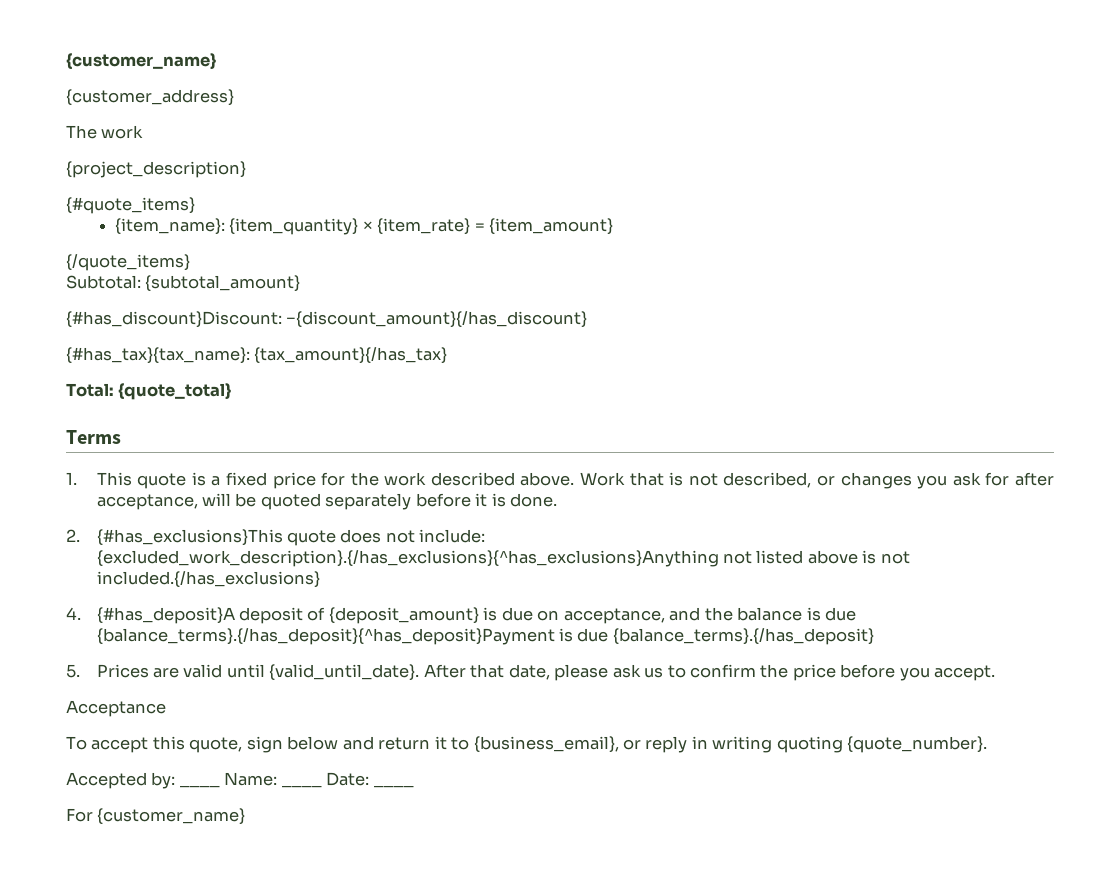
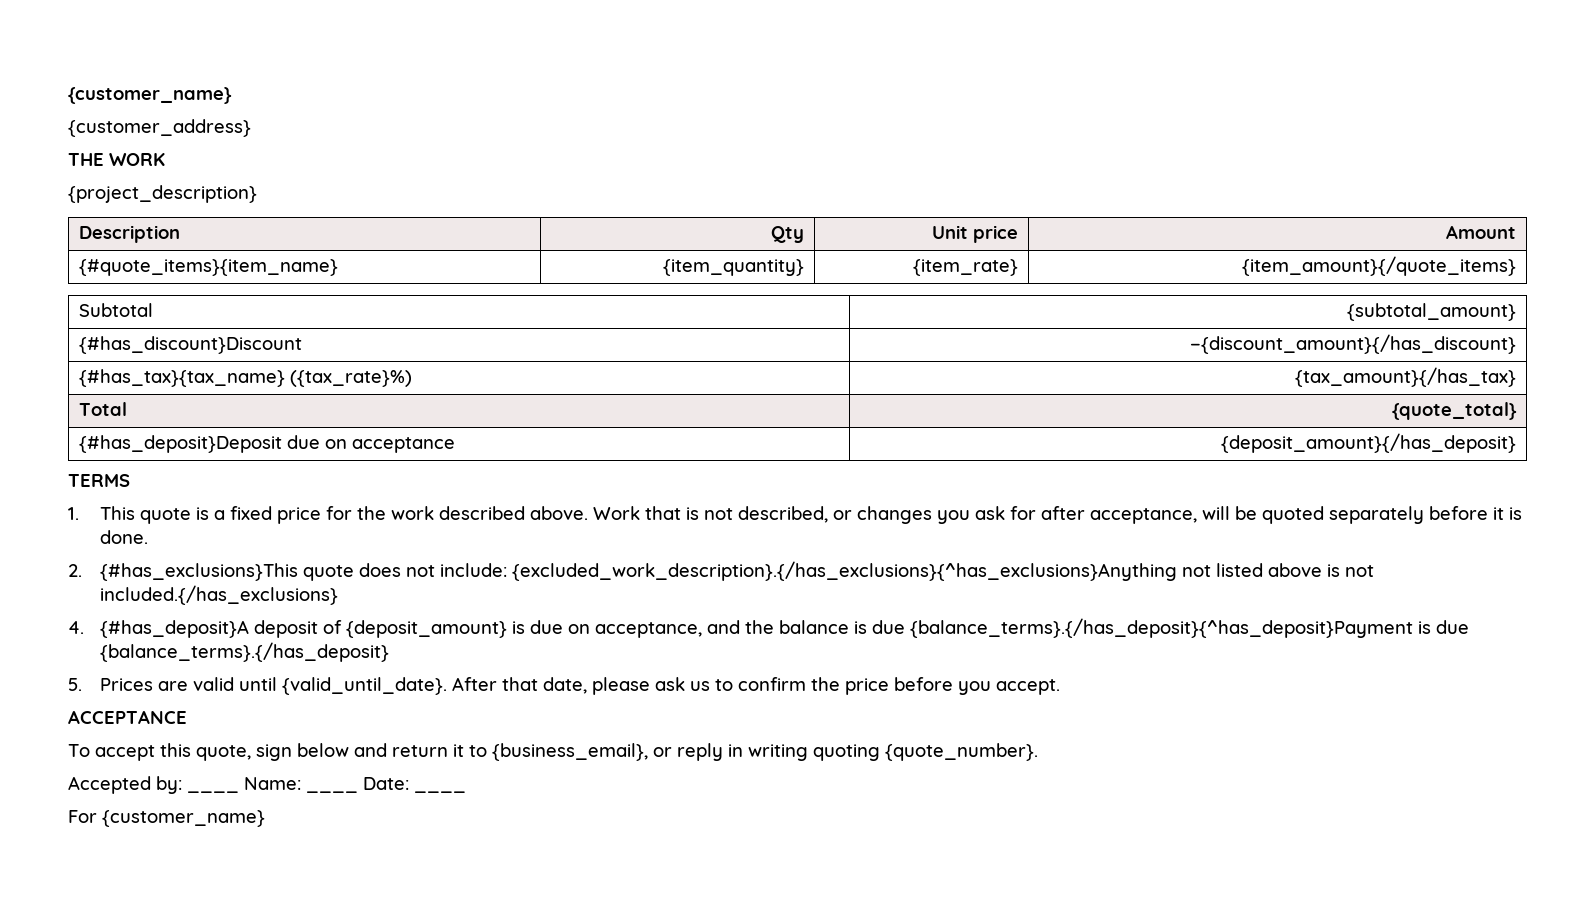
[66,125,144,139] The work -> [68,153,165,166] THE WORK
[66,197,195,214] [114,218,613,235] [66,254,190,271] [66,275,301,292] [66,311,588,328] [66,347,448,364] [66,383,232,400] [66,430,121,444] // {#quote_items} // {item_name}: {item_quantity} × {item_rate} = {item_amount} // {/quote_items} // Subtotal: {subtotal_amount} // {#has_discount}Discount: −{discount_amount}{/has_discount} // {#has_tax}{tax_name}: {tax_amount}{/has_tax} // Total: {quote_total} // Terms -> [78,225,180,243] [771,226,805,243] [932,225,1019,243] [1446,225,1517,239] [78,259,338,276] [663,259,805,276] [913,259,1019,276] [1242,256,1517,276] [78,303,153,317] [1347,303,1517,321] [78,336,302,354] [1190,334,1517,354] [78,369,412,387] [1295,367,1517,387] [78,402,127,416] [1392,402,1518,420] [78,435,455,453] [1221,433,1517,453] [68,474,130,487] // Description | Qty | Unit price | Amount // {#quote_items}{item_name} | {item_quantity} | {item_rate} | {item_amount}{/quote_items} // Subtotal | {subtotal_amount} // {#has_discount}Discount | −{discount_amount}{/has_discount} // {#has_tax}{tax_name} ({tax_rate}%) | {tax_amount}{/has_tax} // Total | {quote_total} // {#has_deposit}Deposit due on acceptance | {deposit_amount}{/has_deposit} // TERMS
[66,700,166,717] Acceptance -> [68,710,187,724] ACCEPTANCE

